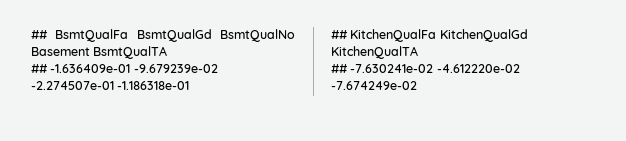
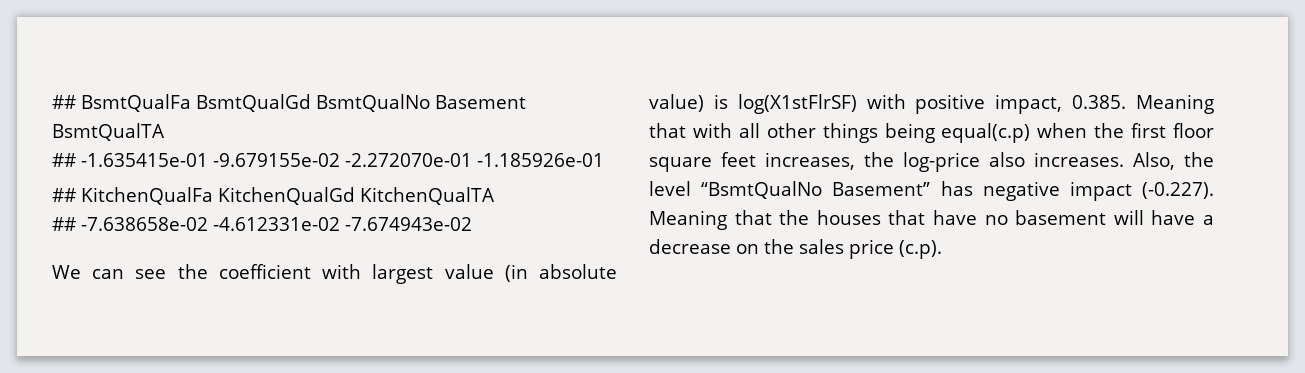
[50,64,218,73] [31,81,190,90] -1.636409e-01 -9.679239e-02 -2.274507e-01 -1.186318e-01 -> [81,153,604,167] -1.635415e-01 -9.679155e-02 -2.272070e-01 -1.185926e-01
[350,64,520,73] [331,81,417,90] -7.630241e-02 -4.612220e-02 -7.674249e-02 -> [81,217,472,231] [52,264,617,284] [649,94,1214,114] [649,123,1214,143] [649,152,1214,172] [649,181,1214,201] [649,210,1214,230] [649,239,942,259] -7.638658e-02 -4.612331e-02 -7.674943e-02 // We can see the coefficient with largest value (in absolute value) is log(X1stFlrSF) with positive impact, 0.385. Meaning that with all other things being equal(c.p) when the first floor square feet increases, the log-price also increases. Also, the level “BsmtQualNo Basement” has negative impact (-0.227). Meaning that the houses that have no basement will have a decrease on the sales price (c.p).

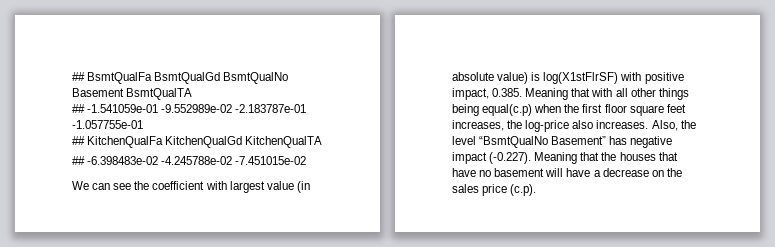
[81,153,604,167] -1.635415e-01 -9.679155e-02 -2.272070e-01 -1.185926e-01 -> [87,104,307,113] [72,120,143,129] -1.541059e-01 -9.552989e-02 -2.183787e-01 -1.057755e-01
[81,217,472,231] -7.638658e-02 -4.612331e-02 -7.674943e-02 -> [87,156,307,165] -6.398483e-02 -4.245788e-02 -7.451015e-02

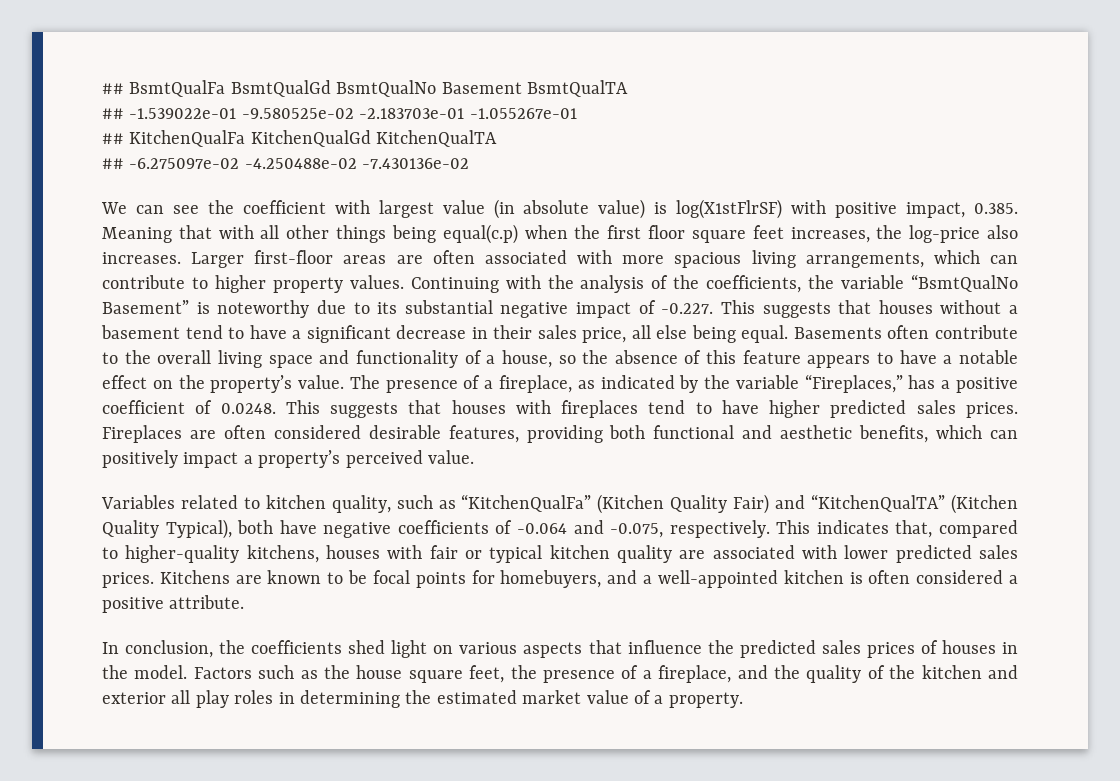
[87,104,307,113] [72,120,143,129] -1.541059e-01 -9.552989e-02 -2.183787e-01 -1.057755e-01 -> [129,108,577,119] -1.539022e-01 -9.580525e-02 -2.183703e-01 -1.055267e-01
[87,156,307,165] -6.398483e-02 -4.245788e-02 -7.451015e-02 -> [129,158,470,169] -6.275097e-02 -4.250488e-02 -7.430136e-02
[651,120,696,131] [452,136,673,148] [452,152,678,164] [452,168,682,177] [452,184,537,196] Also, the level “BsmtQualNo Basement” has negative impact (-0.227). Meaning that the houses that have no basement will have a decrease on the sales price (c.p). -> [191,250,1019,268] [102,274,1019,293] [102,300,1018,318] [101,325,1018,343] [102,350,1018,368] [102,374,1019,393] [102,400,1018,418] [102,425,1018,443] [102,450,474,468] [101,494,1018,514] [102,519,1018,539] [102,545,1019,563] [102,570,1019,588] [102,595,245,613] [102,640,1018,658] [102,665,1018,683] [102,690,743,708] Larger first-floor areas are often associated with more spacious living arrangements, which can contribute to higher property values. Continuing with the analysis of the coefficients, the variable “BsmtQualNo Basement” is noteworthy due to its substantial negative impact of -0.227. This suggests that houses without a basement tend to have a significant decrease in their sales price, all else being equal. Basements often contribute to the overall living space and functionality of a house, so the absence of this feature appears to have a notable effect on the property’s value. The presence of a fireplace, as indicated by the variable “Fireplaces,” has a positive coefficient of 0.0248. This suggests that houses with fireplaces tend to have higher predicted sales prices. Fireplaces are often considered desirable features, providing both functional and aesthetic benefits, which can positively impact a property’s perceived value. // Variables related to kitchen quality, such as “KitchenQualFa” (Kitchen Quality Fair) and “KitchenQualTA” (Kitchen Quality Typical), both have negative coefficients of -0.064 and -0.075, respectively. This indicates that, compared to higher-quality kitchens, houses with fair or typical kitchen quality are associated with lower predicted sales prices. Kitchens are known to be focal points for homebuyers, and a well-appointed kitchen is often considered a positive attribute. // In conclusion, the coefficients shed light on various aspects that influence the predicted sales prices of houses in the model. Factors such as the house square feet, the presence of a fireplace, and the quality of the kitchen and exterior all play roles in determining the estimated market value of a property.

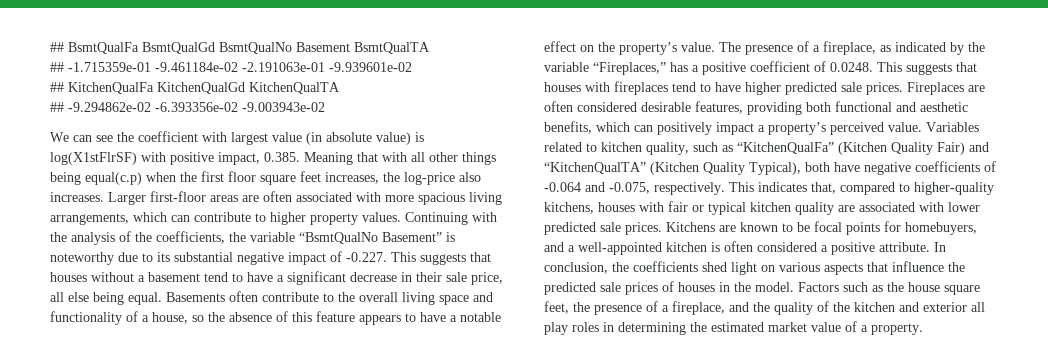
[129,108,577,119] -1.539022e-01 -9.580525e-02 -2.183703e-01 -1.055267e-01 -> [68,62,412,72] -1.715359e-01 -9.461184e-02 -2.191063e-01 -9.939601e-02
[129,158,470,169] -6.275097e-02 -4.250488e-02 -7.430136e-02 -> [68,102,325,112] -9.294862e-02 -6.393356e-02 -9.003943e-02
[537,325,577,339] sales -> [446,272,467,282] sale
[916,400,956,414] sales -> [841,82,862,92] sale
(474, 457) // -> (922, 127) none
[979,545,1019,559] sales -> [600,222,621,232] sale
(245, 602) // -> (930, 247) none
[821,640,861,654] sales -> [600,282,621,292] sale

